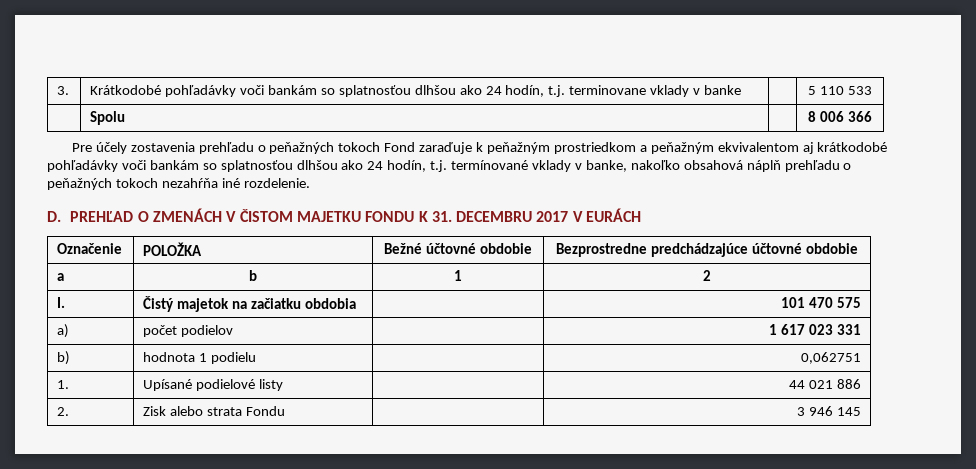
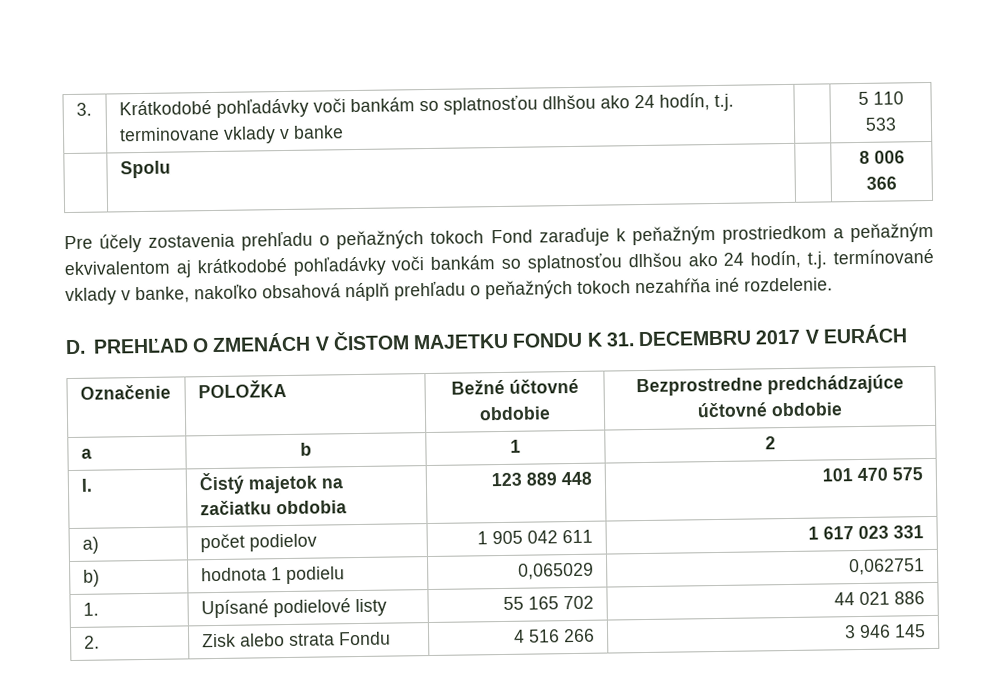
(356, 303) none -> [491,471,593,487] 123 889 448
(234, 331) none -> [477,529,594,545] 1 905 042 611
(257, 358) none -> [518,562,595,580] 0,065029
(284, 385) none -> [503,595,595,610] 55 165 702
(285, 411) none -> [513,628,596,643] 4 516 266

